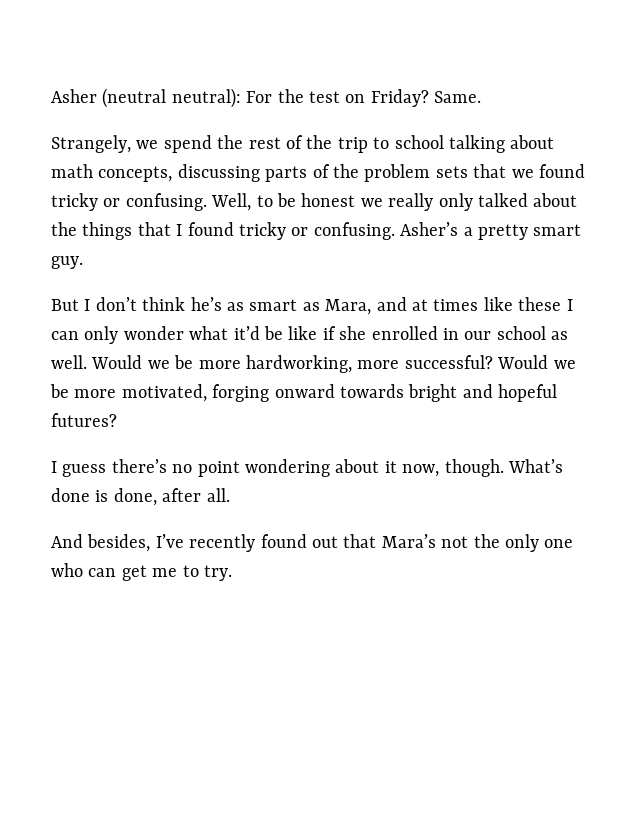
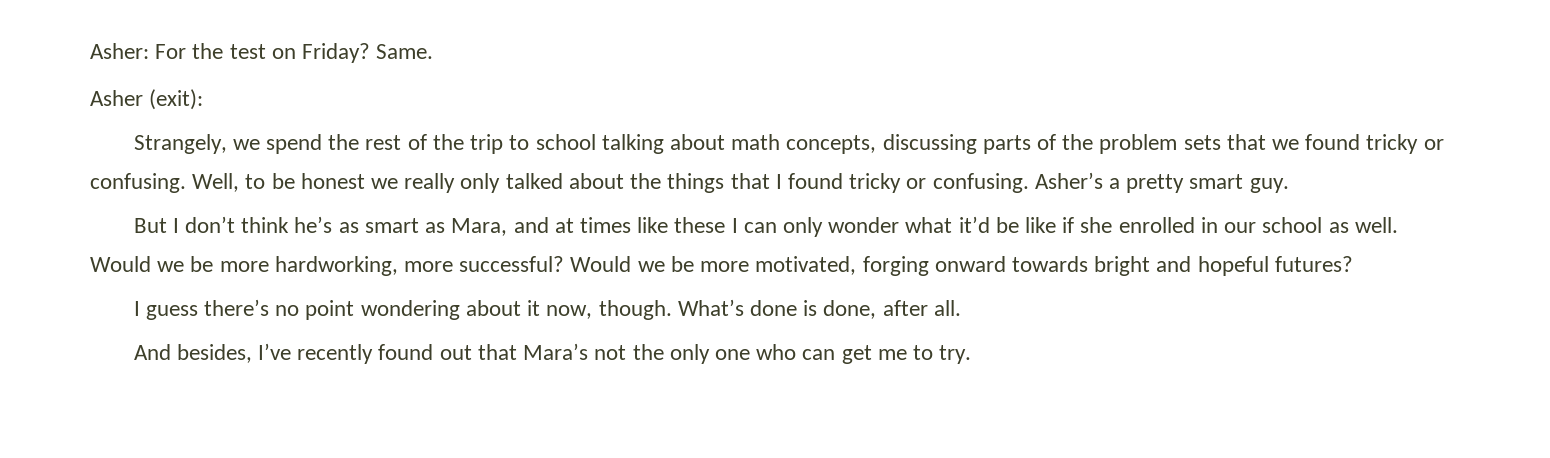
[51,88,241,108] Asher (neutral neutral): -> [90,43,149,59] Asher:
(482, 97) none -> [90,89,204,110] // Asher (exit):

